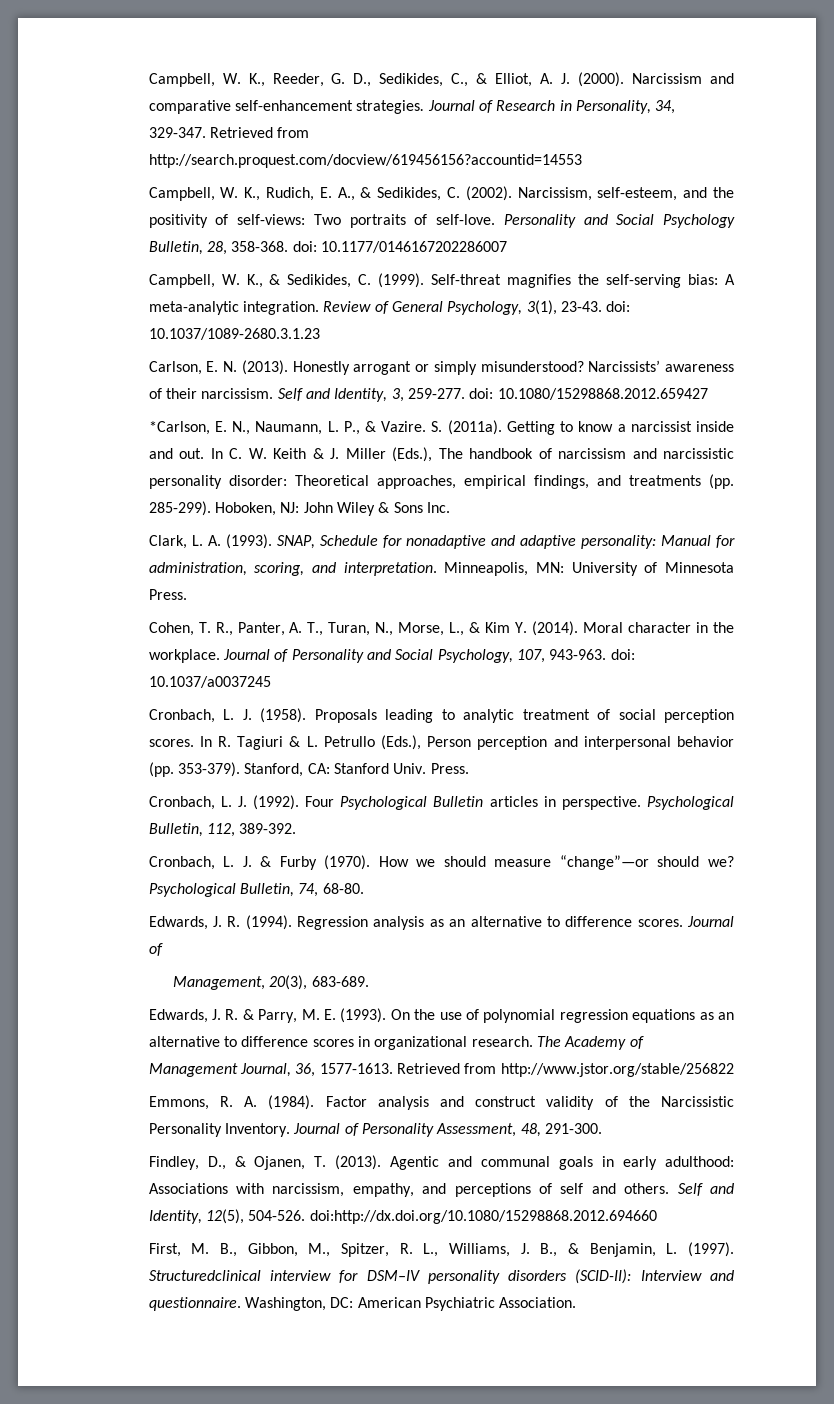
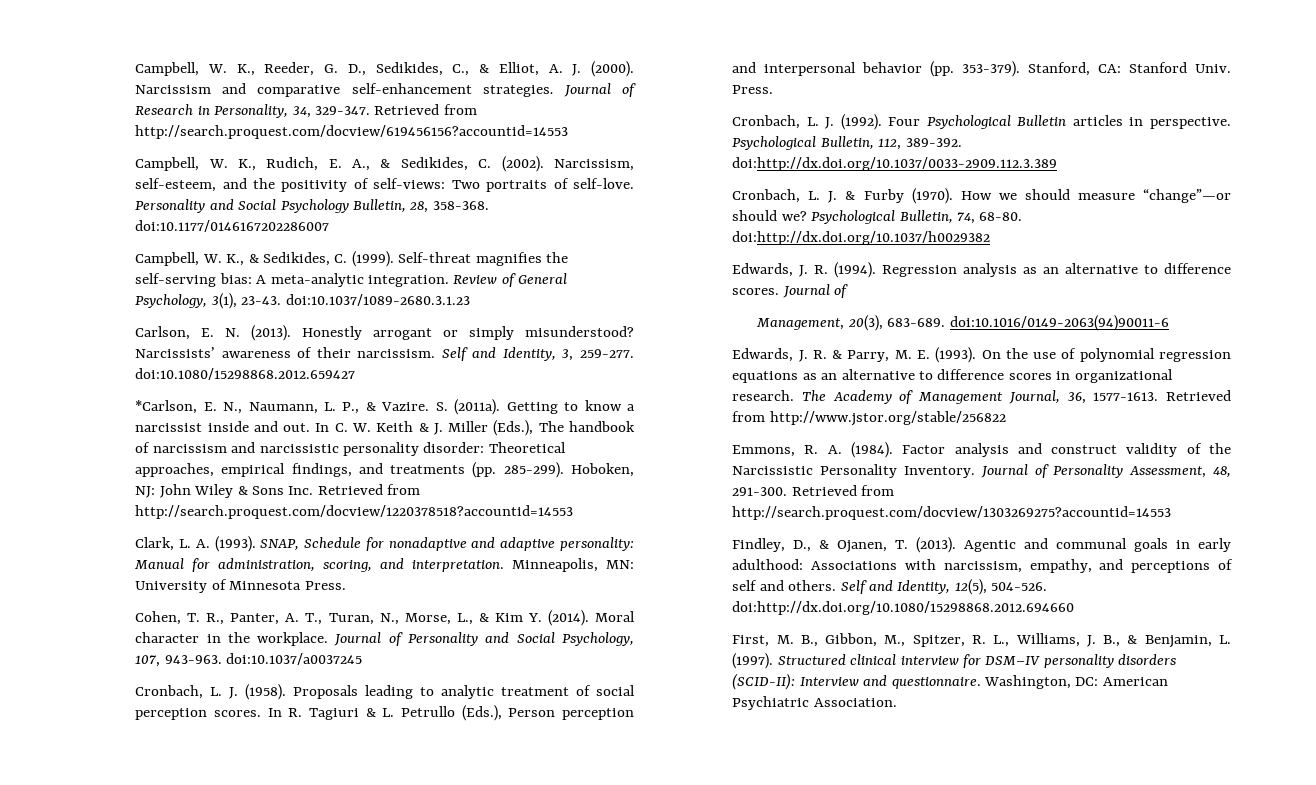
[292,241,507,253] doi: 10.1177/0146167202286007 -> [135,220,330,232] doi:10.1177/0146167202286007
[606,301,631,312] [148,328,320,340] doi: 10.1037/1089-2680.3.1.23 -> [285,294,470,306] doi:10.1037/1089-2680.3.1.23
[469,388,708,400] doi: 10.1080/15298868.2012.659427 -> [135,368,356,380] doi:10.1080/15298868.2012.659427
(450, 507) none -> [317,484,421,495] [135,505,574,519] Retrieved from http://search.proquest.com/docview/1220378518?accountid=14553
[610,649,635,660] [148,676,271,688] doi: 10.1037/a0037245 -> [226,653,363,665] doi:10.1037/a0037245
(297, 828) none -> [732,157,1058,171] doi:http://dx.doi.org/10.1037/0033-2909.112.3.389
(364, 888) none -> [732,231,991,245] doi:http://dx.doi.org/10.1037/h0029382
(369, 981) none -> [949,315,1169,331] doi:10.1016/0149-2063(94)90011-6
(602, 1128) none -> [791,485,895,496] [732,506,1172,520] Retrieved from http://search.proquest.com/docview/1303269275?accountid=14553
[148,1270,261,1281] Structuredclinical -> [777,654,897,665] Structured clinical

